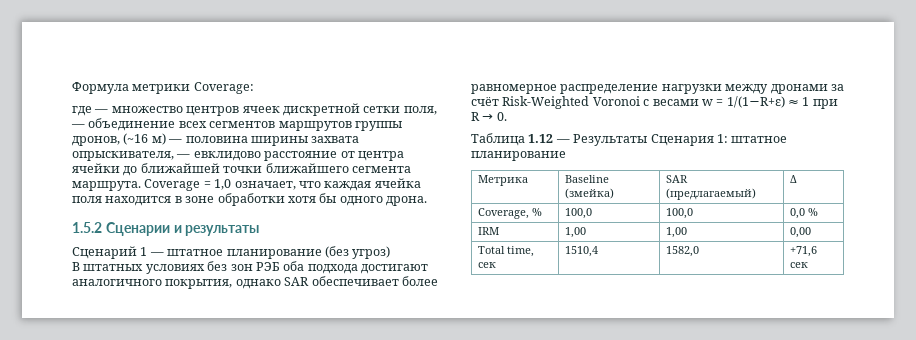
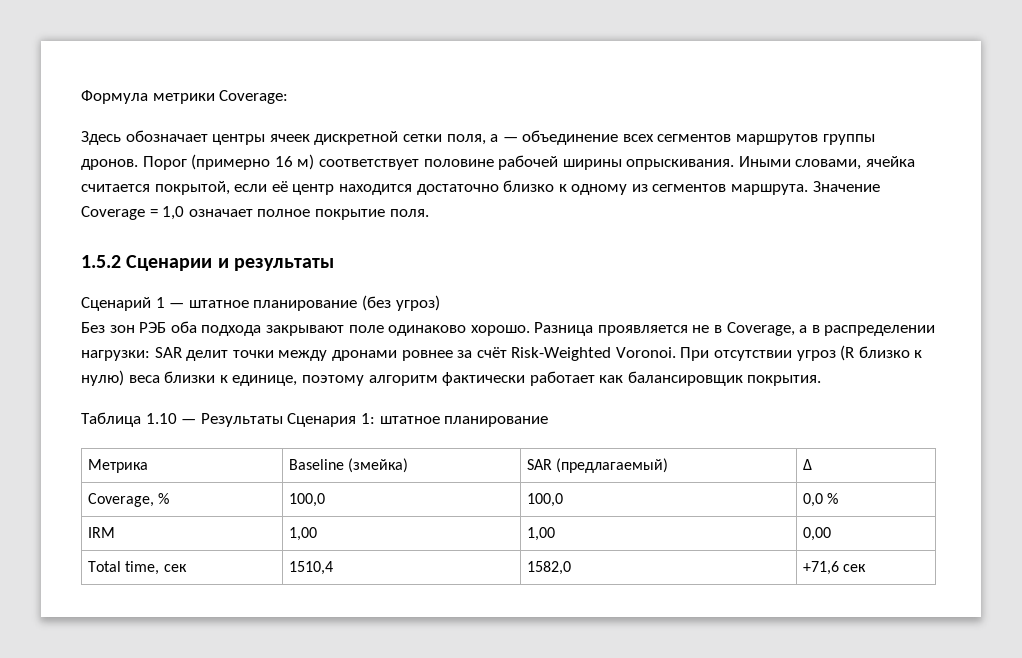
[72,106,240,116] где — множество центров -> [81,130,266,145] Здесь обозначает центры
(437, 110) none -> [490,134,499,142] а
[72,133,360,146] [72,151,404,161] [72,163,411,176] [72,178,421,191] [72,193,427,206] дронов, (~16 м) — половина ширины захвата опрыскивателя, — евклидово расстояние от центра ячейки до ближайшей точки ближайшего сегмента маршрута. Coverage = 1,0 означает, что каждая ячейка поля находится в зоне обработки хотя бы одного дрона. -> [81,154,916,170] [81,180,880,195] [81,206,429,220] дронов. Порог (примерно 16 м) соответствует половине рабочей ширины опрыскивания. Иными словами, ячейка считается покрытой, если её центр находится достаточно близко к одному из сегментов маршрута. Значение Coverage = 1,0 означает полное покрытие поля.
[72,261,428,274] [72,276,438,289] [471,84,722,94] В штатных условиях без зон РЭБ оба подхода достигают аналогичного покрытия, однако SAR обеспечивает более равномерное распределение нагрузки -> [81,321,936,336] [81,347,274,361] Без зон РЭБ оба подхода закрывают поле одинаково хорошо. Разница проявляется не в Coverage, а в распределении нагрузки: SAR делит точки
(828, 89) none -> [401,350,453,361] ровнее
[592,96,838,109] [471,112,507,121] Voronoi с весами w = 1/(1−R+ε) ≈ 1 при R → 0. -> [615,345,923,361] [81,370,822,386] Voronoi. При отсутствии угроз (R близко к нулю) веса близки к единице, поэтому алгоритм фактически работает как балансировщик покрытия.
[528,134,554,143] 1.12 -> [145,413,177,424] 1.10

